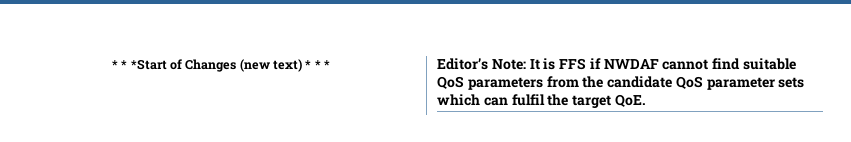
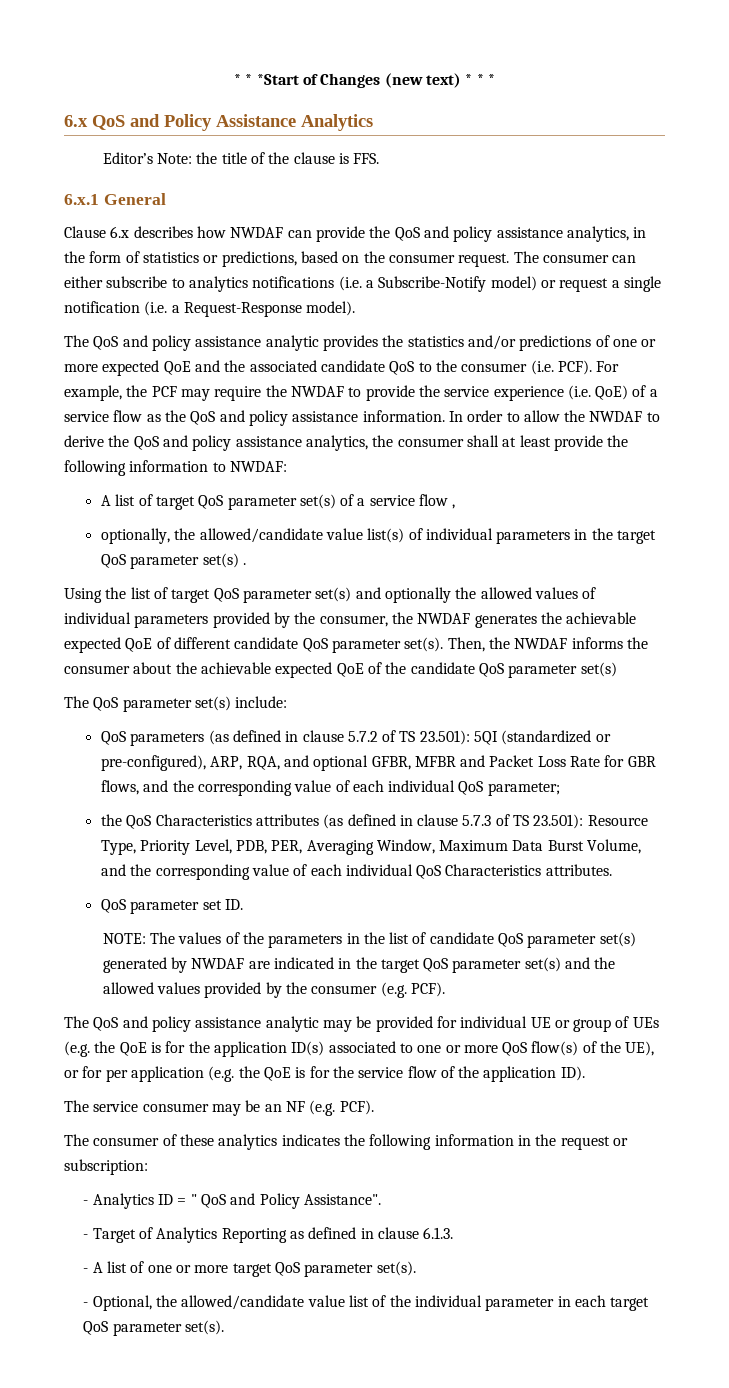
[437,58,797,70] [437,76,805,90] [437,94,646,108] Editor’s Note: It is FFS if NWDAF cannot find suitable QoS parameters from the candidate QoS parameter sets which can fulfil the target QoE. -> [64,114,373,131] [102,152,380,164] [64,193,166,205] [64,226,647,242] [64,251,637,267] [64,276,661,292] [64,301,356,317] [64,335,657,351] [64,360,620,376] [64,385,658,401] [64,410,660,426] [64,435,629,451] [64,460,287,476] [100,494,456,510] [100,528,657,544] [100,553,246,569] [64,587,597,603] [64,612,637,628] [64,637,648,653] [64,662,617,678] [64,696,288,712] [100,730,611,746] [100,755,656,771] [100,780,560,796] [100,814,648,829] [100,839,642,855] [100,864,612,880] [100,899,243,914] [102,932,636,948] [102,957,616,973] [102,982,445,998] [64,1016,659,1032] [64,1041,655,1057] [64,1066,585,1082] [64,1100,374,1116] [64,1134,628,1150] [64,1159,148,1175] [83,1193,381,1209] [83,1227,454,1243] [83,1261,416,1277] [83,1295,650,1311] [83,1320,224,1336] 6.x QoS and Policy Assistance Analytics // Editor’s Note: the title of the clause is FFS. // 6.x.1 General // Clause 6.x describes how NWDAF can provide the QoS and policy assistance analytics, in the form of statistics or predictions, based on the consumer request. The consumer can either subscribe to analytics notifications (i.e. a Subscribe-Notify model) or request a single notification (i.e. a Request-Response model). // The QoS and policy assistance analytic provides the statistics and/or predictions of one or more expected QoE and the associated candidate QoS to the consumer (i.e. PCF). For example, the PCF may require the NWDAF to provide the service experience (i.e. QoE) of a service flow as the QoS and policy assistance information. In order to allow the NWDAF to derive the QoS and policy assistance analytics, the consumer shall at least provide the following information to NWDAF: // A list of target QoS parameter set(s) of a service flow , // optionally, the allowed/candidate value list(s) of individual parameters in the target QoS parameter set(s) . // Using the list of target QoS parameter set(s) and optionally the allowed values of individual parameters provided by the consumer, the NWDAF generates the achievable expected QoE of different candidate QoS parameter set(s). Then, the NWDAF informs the consumer about the achievable expected QoE of the candidate QoS parameter set(s) // The QoS parameter set(s) include: // QoS parameters (as defined in clause 5.7.2 of TS 23.501): 5QI (standardized or pre-configured), ARP, RQA, and optional GFBR, MFBR and Packet Loss Rate for GBR flows, and the corresponding value of each individual QoS parameter; // the QoS Characteristics attributes (as defined in clause 5.7.3 of TS 23.501): Resource Type, Priority Level, PDB, PER, Averaging Window, Maximum Data Burst Volume, and the corresponding value of each individual QoS Characteristics attributes. // QoS parameter set ID. // NOTE: The values of the parameters in the list of candidate QoS parameter set(s) generated by NWDAF are indicated in the target QoS parameter set(s) and the allowed values provided by the consumer (e.g. PCF). // The QoS and policy assistance analytic may be provided for individual UE or group of UEs (e.g. the QoE is for the application ID(s) associated to one or more QoS flow(s) of the UE), or for per application (e.g. the QoE is for the service flow of the application ID). // The service consumer may be an NF (e.g. PCF). // The consumer of these analytics indicates the following information in the request or subscription: // - Analytics ID = " QoS and Policy Assistance". // - Target of Analytics Reporting as defined in clause 6.1.3. // - A list of one or more target QoS parameter set(s). // - Optional, the allowed/candidate value list of the individual parameter in each target QoS parameter set(s).

